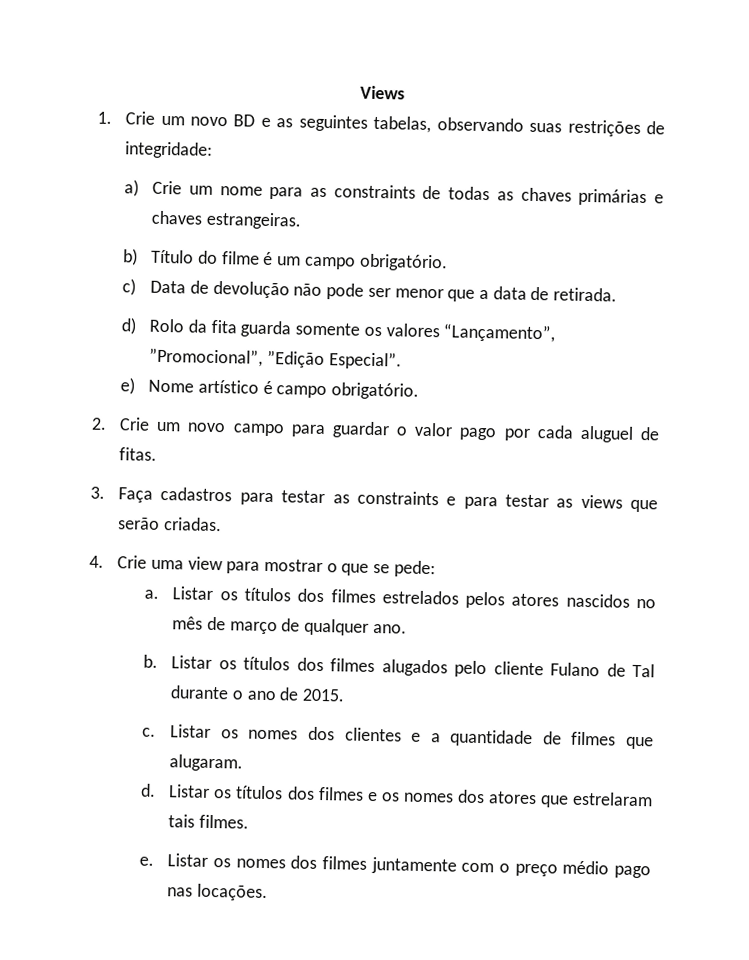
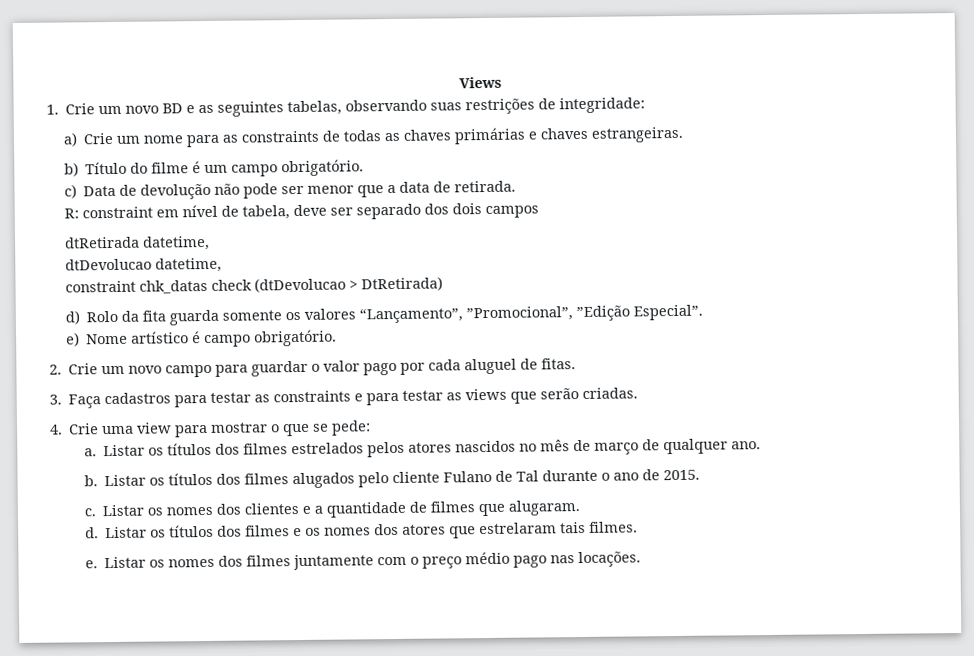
(618, 294) none -> [64,203,540,220] [65,235,211,251] [65,257,223,273] [65,276,444,294] // R: constraint em nível de tabela, deve ser separado dos dois campos // dtRetirada datetime, // dtDevolucao datetime, // constraint chk_datas check (dtDevolucao > DtRetirada)

